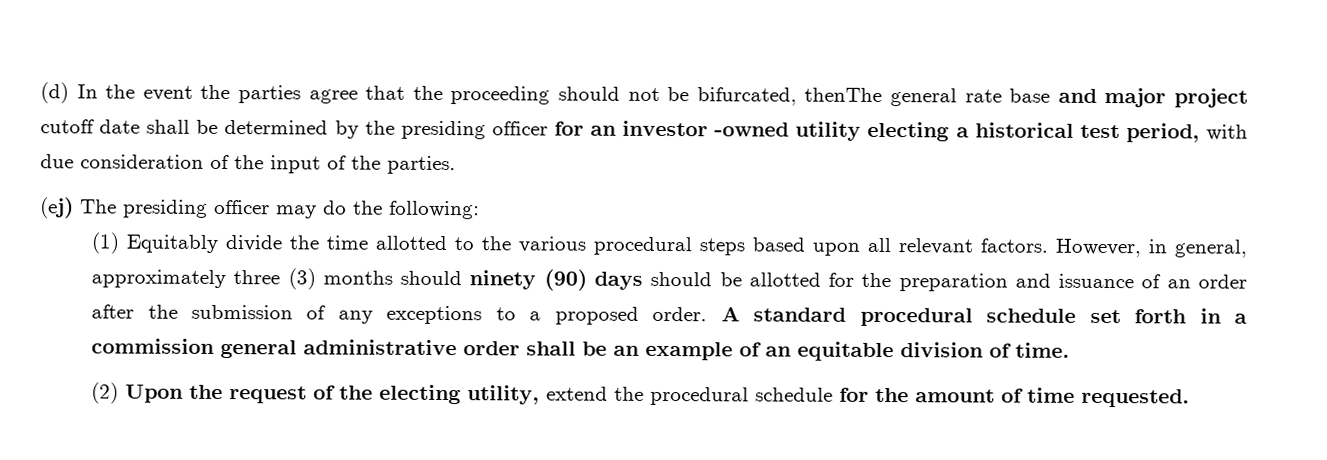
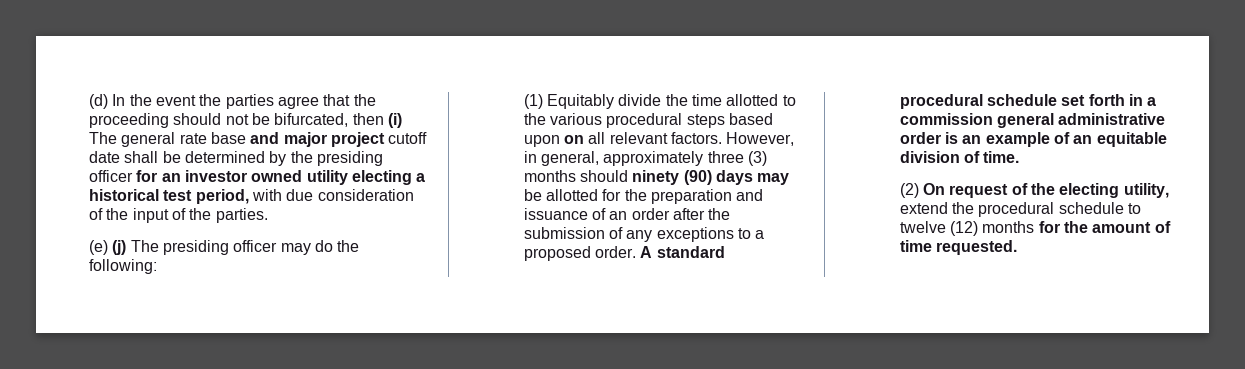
[804,87,883,102] thenThe -> [352,113,402,128] [89,132,117,144] then (i) The
[714,122,790,137] -owned -> [251,170,303,182] owned
[40,197,74,219] (ej) -> [89,240,127,255] (e) (j)
(861, 249) none -> [564,135,585,144] on
[650,271,713,287] should -> [757,173,790,185] may
[526,341,608,356] shall be -> [945,132,959,144] is
[125,384,224,403] Upon the -> [923,183,946,195] On
(834, 394) none -> [1128,203,1142,214] [899,221,1035,236] to twelve (12) months

